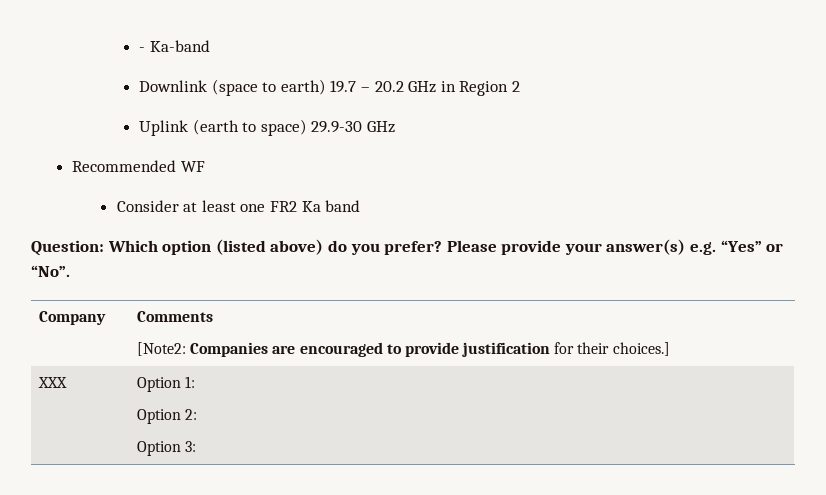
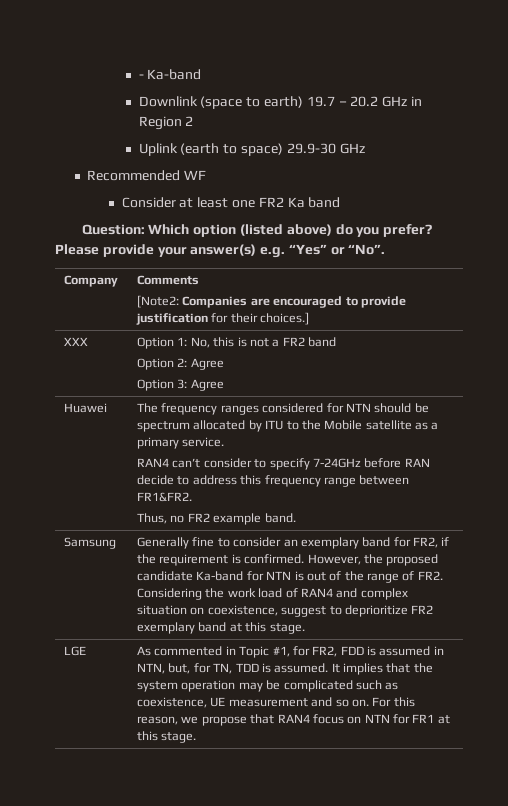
(196, 382) none -> [190,337,337,348] No, this is not a FR2 band
(198, 414) none -> [190,358,224,370] Agree
(197, 446) none -> [190,379,224,391] [64,403,108,413] [137,403,429,415] [137,420,439,432] [137,437,225,449] [137,458,430,470] [137,475,410,487] [137,492,193,502] [137,513,296,525] [64,537,117,549] [137,537,450,549] [137,554,439,566] [137,571,443,583] [137,588,408,600] [137,605,434,617] [137,622,305,634] [64,646,87,656] [137,646,444,658] [137,663,433,675] [137,680,399,692] [137,697,415,708] [137,714,450,726] [137,731,197,743] Agree // Huawei | The frequency ranges considered for NTN should be spectrum allocated by ITU to the Mobile satellite as a primary service. // RAN4 can’t consider to specify 7-24GHz before RAN decide to address this frequency range between FR1&FR2. // Thus, no FR2 example band. // Samsung | Generally fine to consider an exemplary band for FR2, if the requirement is confirmed. However, the proposed candidate Ka-band for NTN is out of the range of FR2. Considering the work load of RAN4 and complex situation on coexistence, suggest to deprioritize FR2 exemplary band at this stage. // LGE | As commented in Topic #1, for FR2, FDD is assumed in NTN, but, for TN, TDD is assumed. It implies that the system operation may be complicated such as coexistence, UE measurement and so on. For this reason, we propose that RAN4 focus on NTN for FR1 at this stage.

